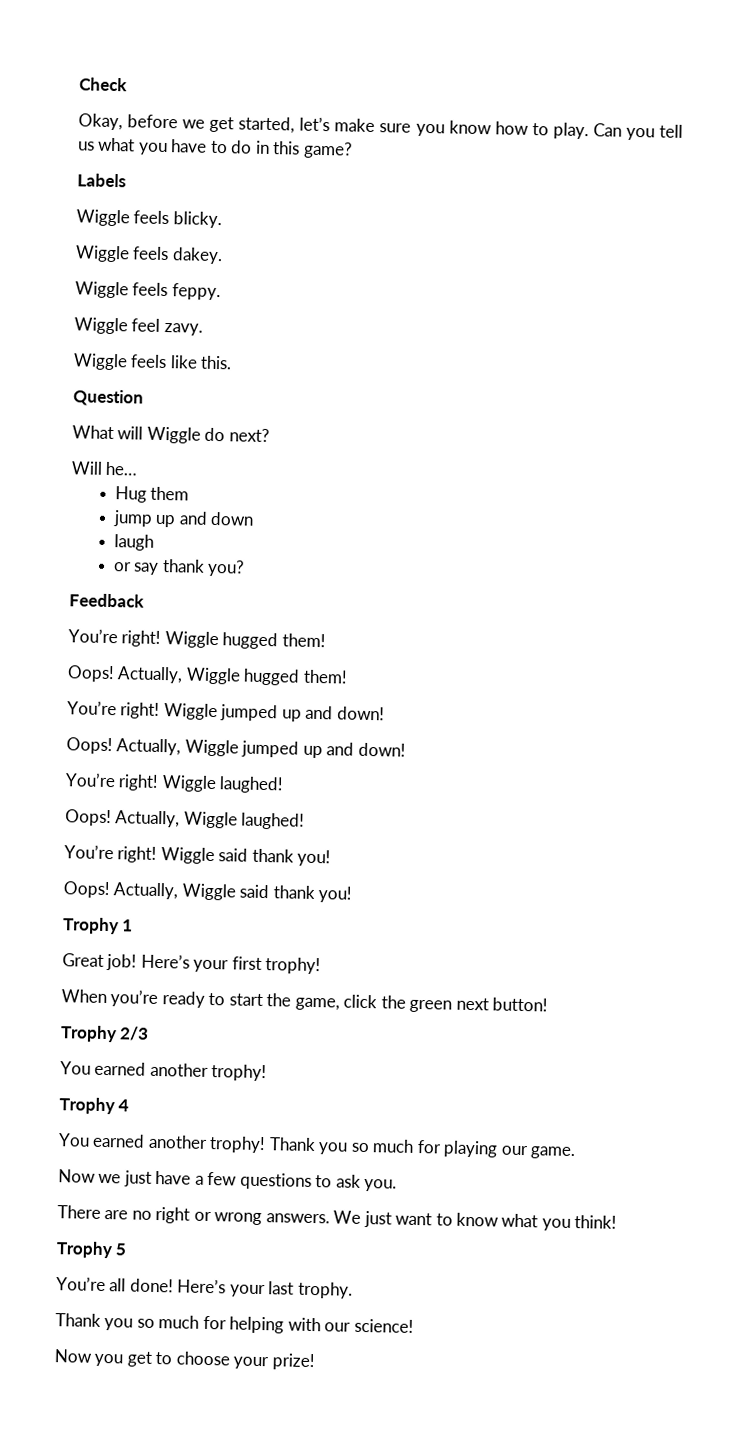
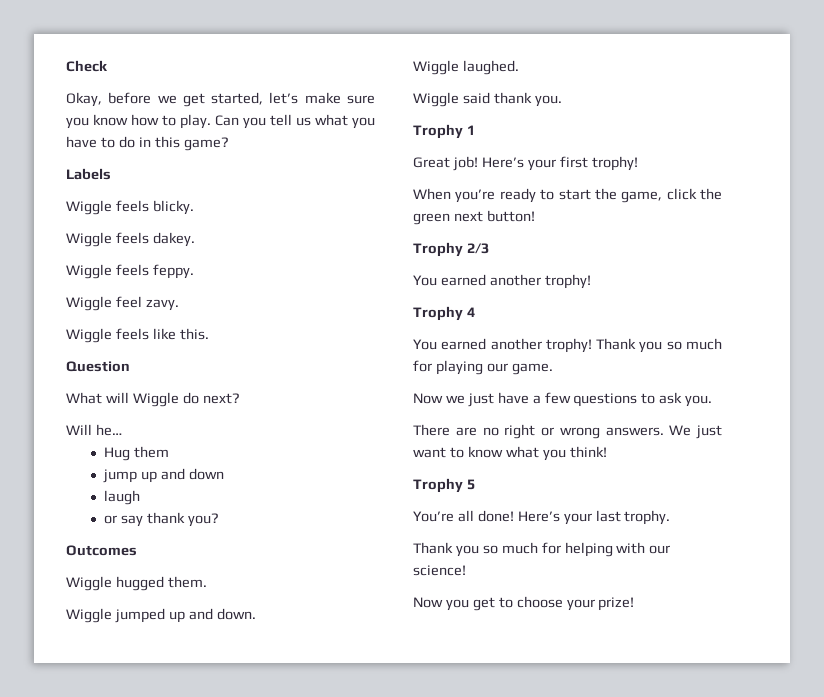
[69,593,145,608] [68,628,326,650] [67,665,348,686] [67,700,385,722] [66,737,406,759] [65,772,285,794] [65,809,306,830] [64,844,332,867] [63,881,353,903] Feedback // You’re right! Wiggle hugged them! // Oops! Actually, Wiggle hugged them! // You’re right! Wiggle jumped up and down! // Oops! Actually, Wiggle jumped up and down! // You’re right! Wiggle laughed! // Oops! Actually, Wiggle laughed! // You’re right! Wiggle said thank you! // Oops! Actually, Wiggle said thank you! -> [66,545,137,556] [66,576,207,591] [66,608,256,623] [413,60,519,75] [413,92,562,107] Outcomes // Wiggle hugged them. // Wiggle jumped up and down. // Wiggle laughed. // Wiggle said thank you.

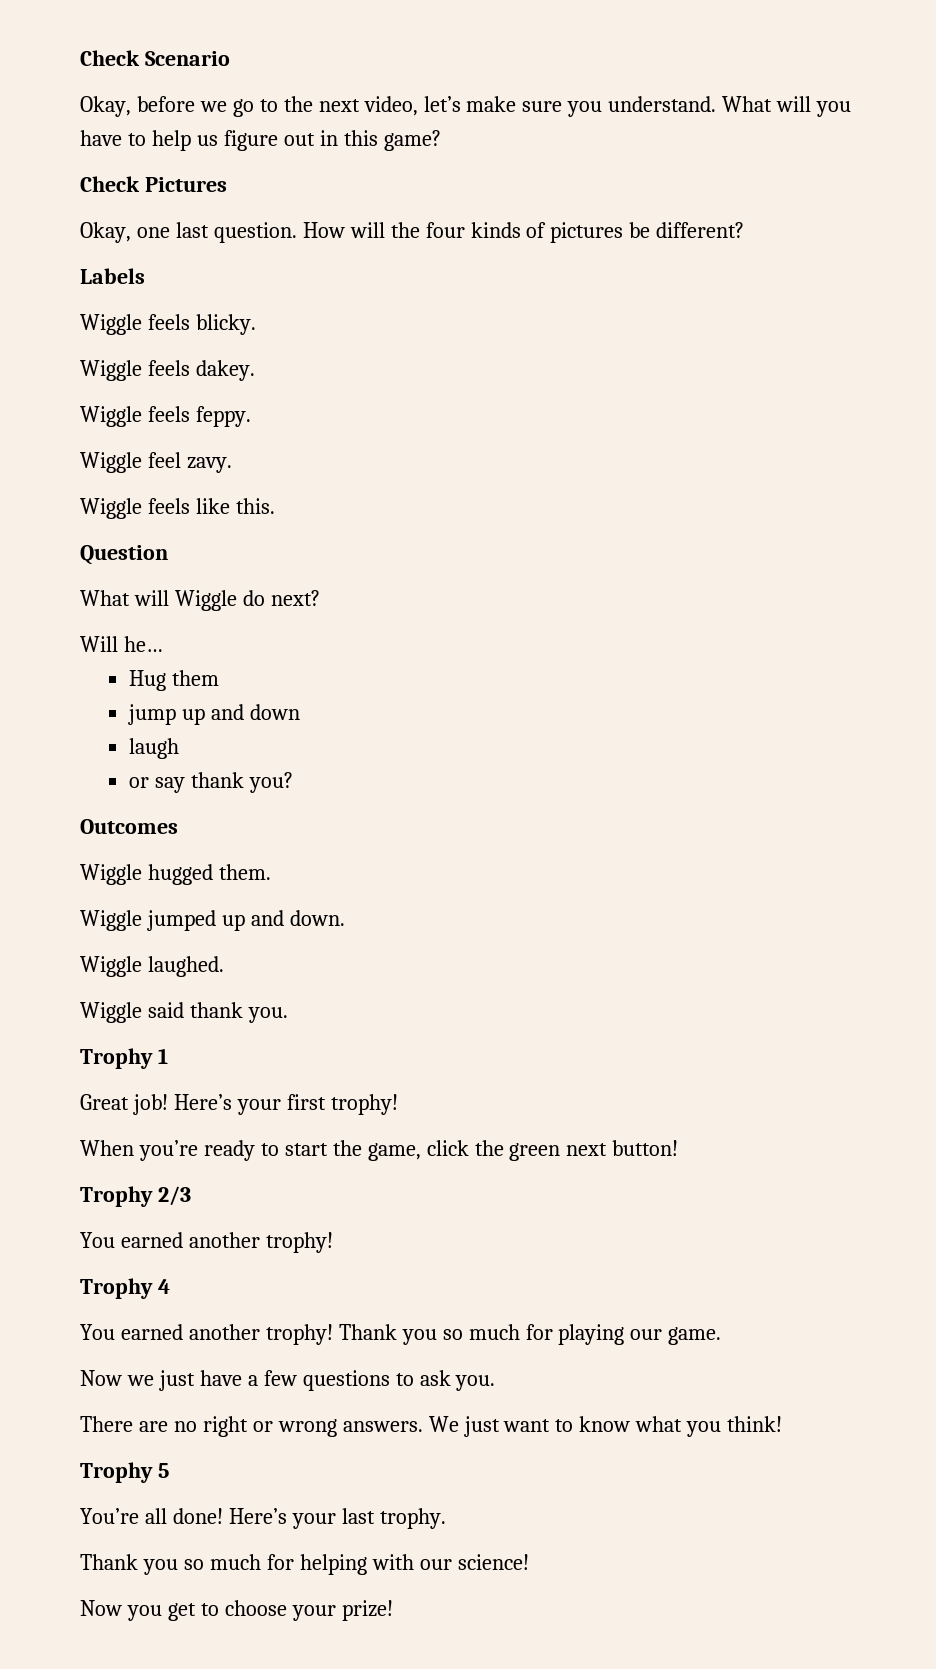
[66,60,108,72] Check -> [80,50,230,66] Check Scenario
[182,92,375,107] [66,114,375,129] [66,136,229,151] get started, let’s make sure you know how to play. Can you tell us what you have to do in this game? -> [232,96,852,117] [80,130,441,151] [80,176,227,192] [80,222,745,243] go to the next video, let’s make sure you understand. What will you have to help us figure out in this game? // Check Pictures // Okay, one last question. How will the four kinds of pictures be different?

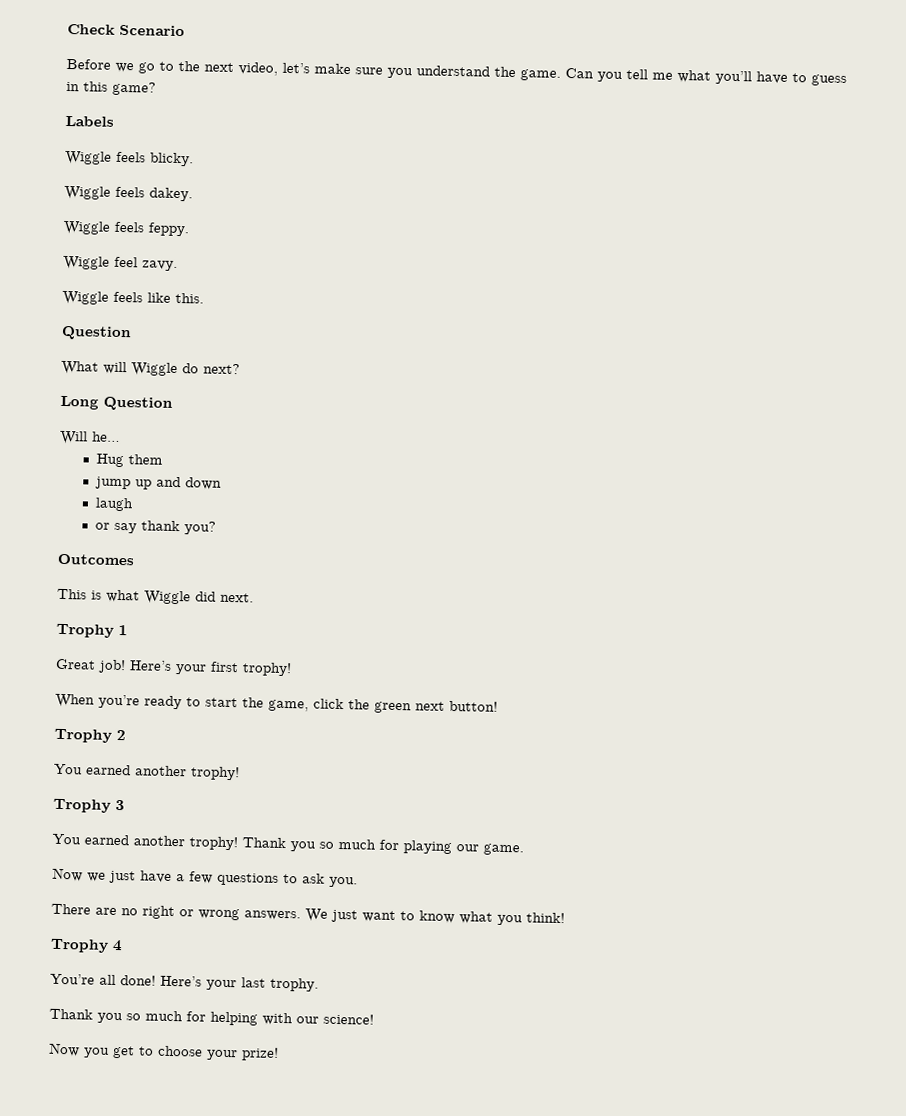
[80,96,195,117] Okay, before -> [66,58,111,70] Before
[608,96,852,117] [80,130,441,151] [80,176,227,192] [80,222,745,243] understand. What will you have to help us figure out in this game? // Check Pictures // Okay, one last question. How will the four kinds of pictures be different? -> [416,65,847,86] [66,81,156,96] understand the game. Can you tell me what you’ll have to guess in this game?
(320, 598) none -> [60,395,173,411] // Long Question
[80,864,271,885] [80,910,345,931] [80,956,224,977] [80,1002,288,1023] Wiggle hugged them. // Wiggle jumped up and down. // Wiggle laughed. // Wiggle said thank you. -> [57,588,254,605] This is what Wiggle did next.
[157,1186,191,1206] 2/3 -> [116,729,126,741] 2
[157,1279,170,1294] 4 -> [115,799,125,811] 3
[157,1463,169,1478] 5 -> [112,939,123,952] 4

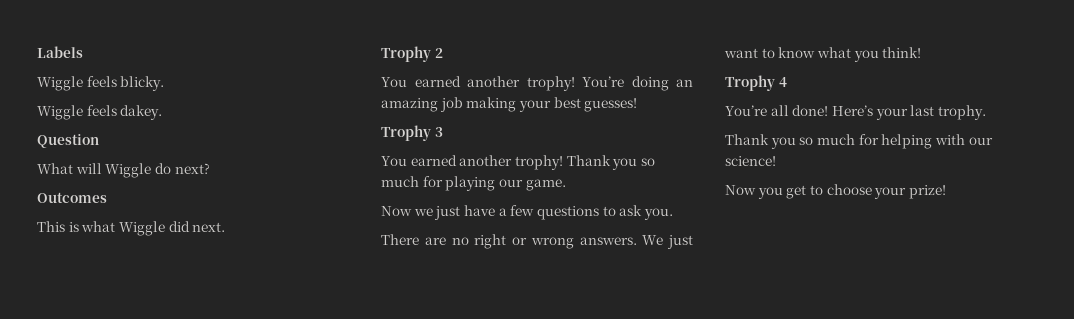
[67,23,185,37] [66,58,847,86] [66,81,156,96] Check Scenario // Before we go to the next video, let’s make sure you understand the game. Can you tell me what you’ll have to guess in this game? // -> (37, 52) none
[63,220,189,237] [63,255,178,271] [62,290,204,305] // Wiggle feels feppy. // Wiggle feel zavy. // Wiggle feels like this. -> (163, 112) none
[60,395,173,411] [59,430,121,445] [96,453,164,468] [95,476,223,490] [95,497,135,512] [95,520,217,535] // Long Question // Will he… // Hug them // jump up and down // laugh // or say thank you? -> (210, 168) none
[56,623,128,638] [55,658,292,677] [55,693,498,714] // Trophy 1 // Great job! Here’s your first trophy! // When you’re ready to start the game, click the green next button! -> (226, 227) none
(240, 773) none -> [582,76,693,91] [381,97,638,112] You’re doing an amazing job making your best guesses!

